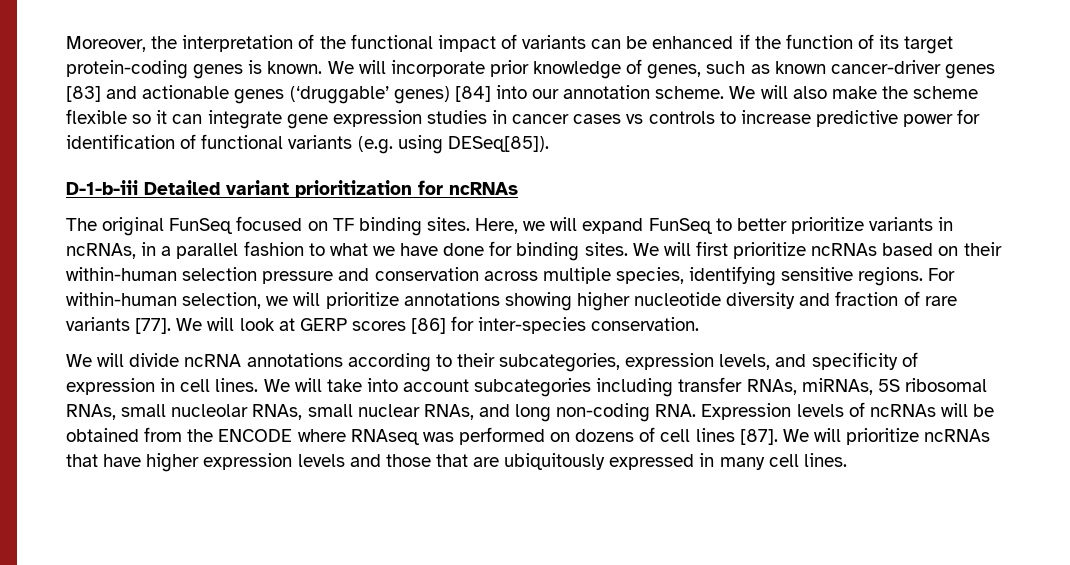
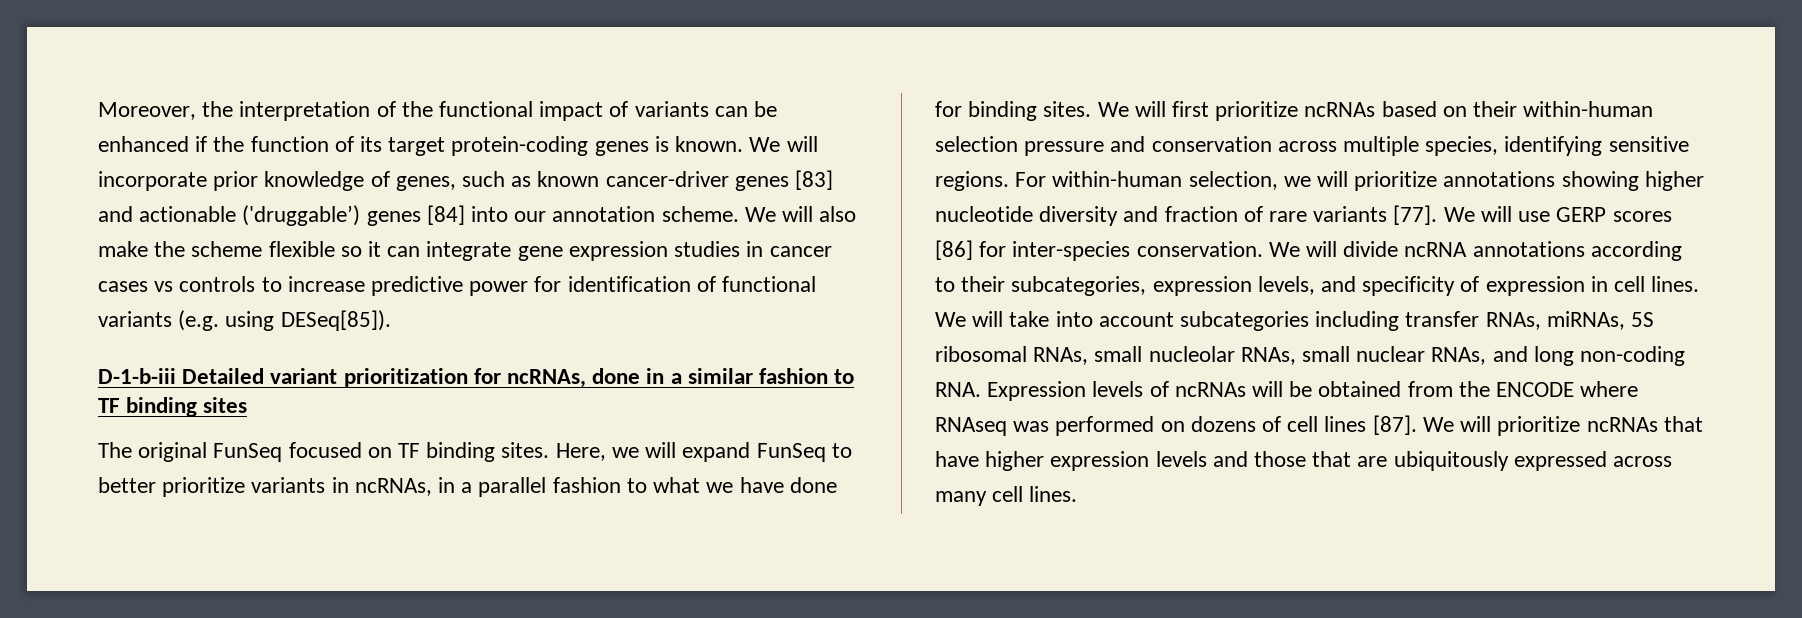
[234,86,450,104] genes (‘druggable’ genes) -> [242,205,421,226] ('druggable’) genes
[449,182,518,195] ncRNAs -> [507,368,855,388] [98,397,248,417] ncRNAs, done in a similar fashion to TF binding sites
[239,318,295,331] look at -> [1518,211,1551,222] use
(700, 324) // -> (1263, 249) none
[699,453,715,467] in -> [1613,456,1673,467] across

